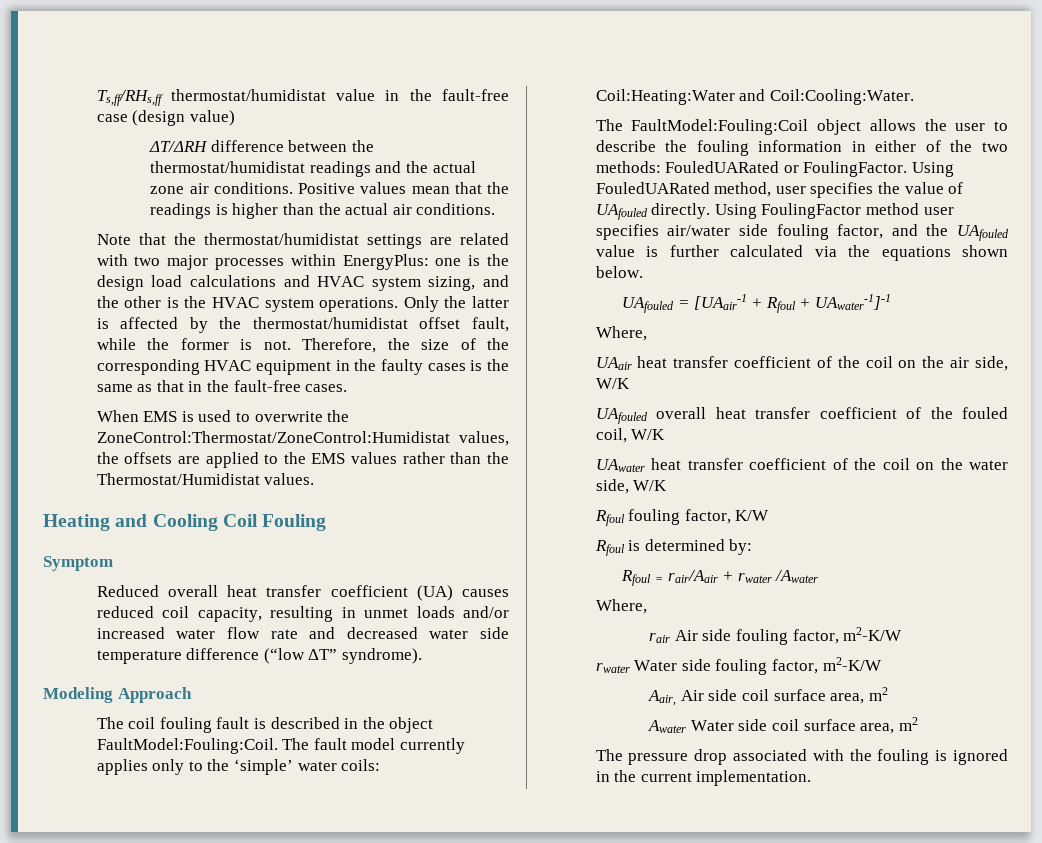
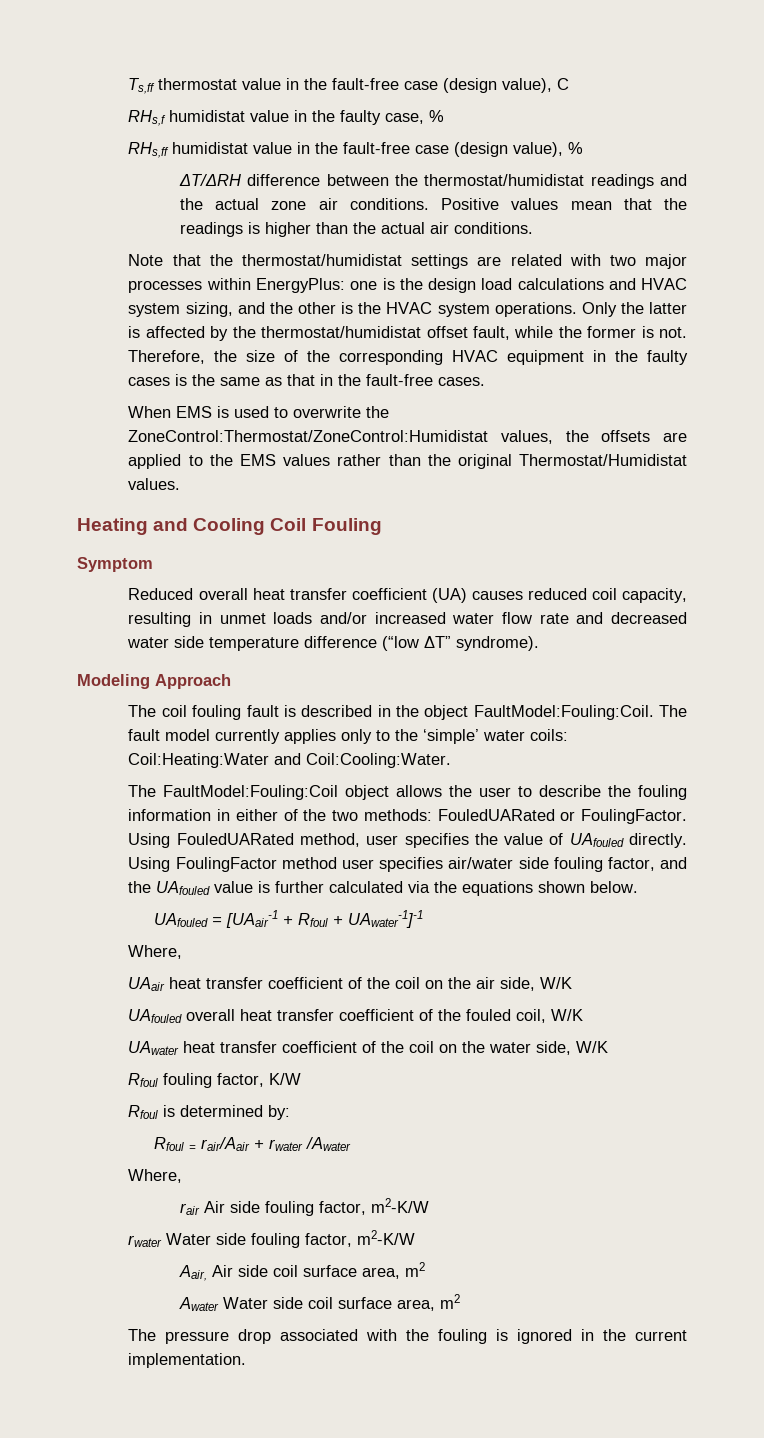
[96,89,510,106] [96,110,235,126] Ts,ff/RHs,ff thermostat/humidistat value in the fault-free case (design value) -> [128,78,570,94] [128,110,445,126] [128,142,584,158] Ts,ff thermostat value in the fault-free case (design value), C // RHs,f humidistat value in the faulty case, % // RHs,ff humidistat value in the fault-free case (design value), %
(509, 458) none -> [457,454,512,469] original

